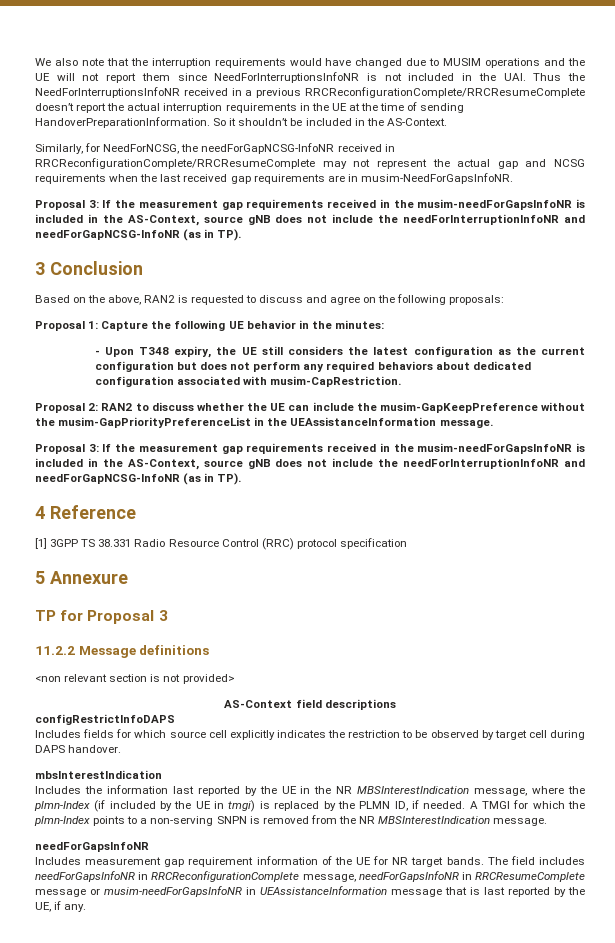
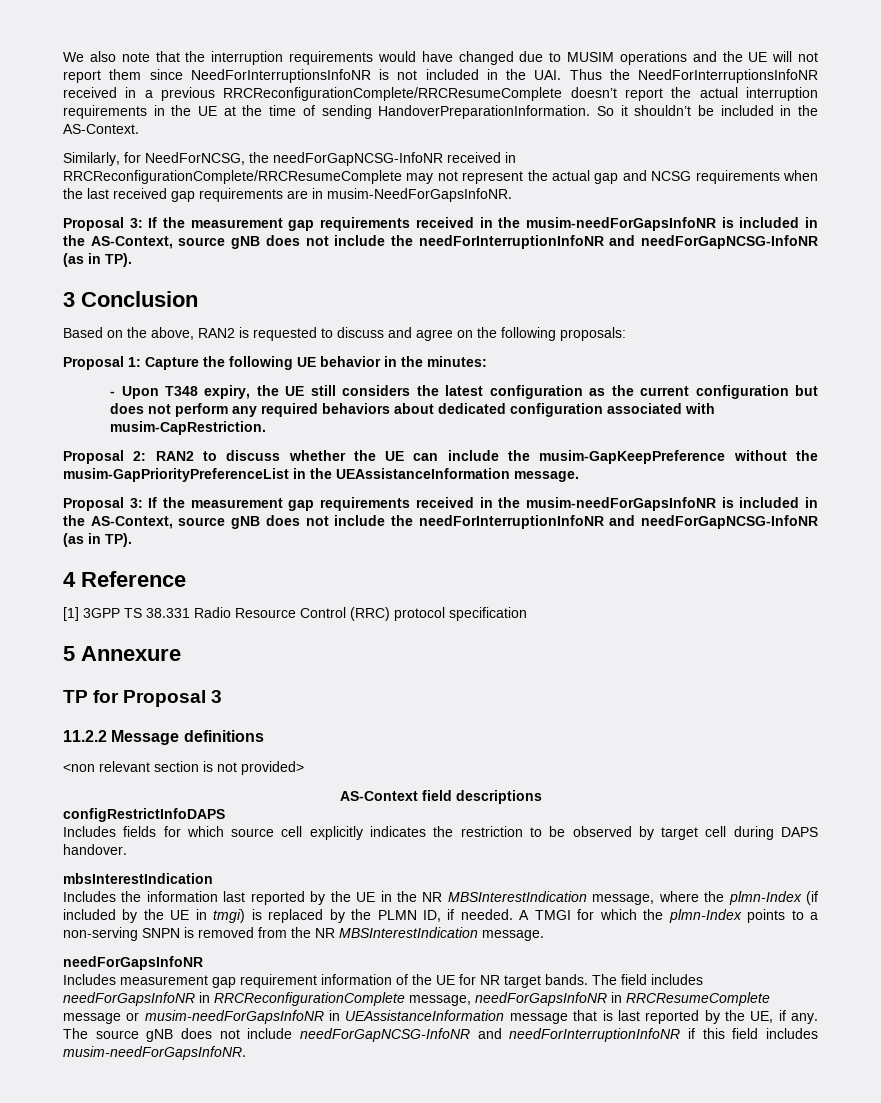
(87, 908) none -> [63,1028,818,1042] [63,1046,246,1060] The source gNB does not include needForGapNCSG-InfoNR and needForInterruptionInfoNR if this field includes musim-needForGapsInfoNR.

